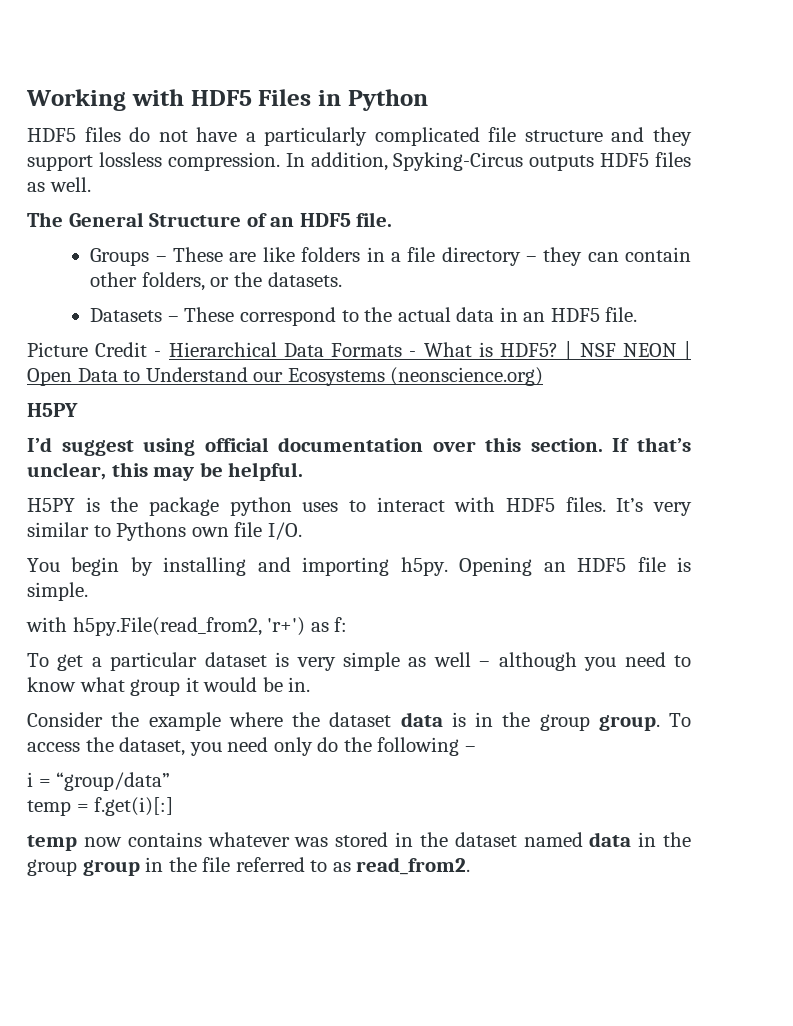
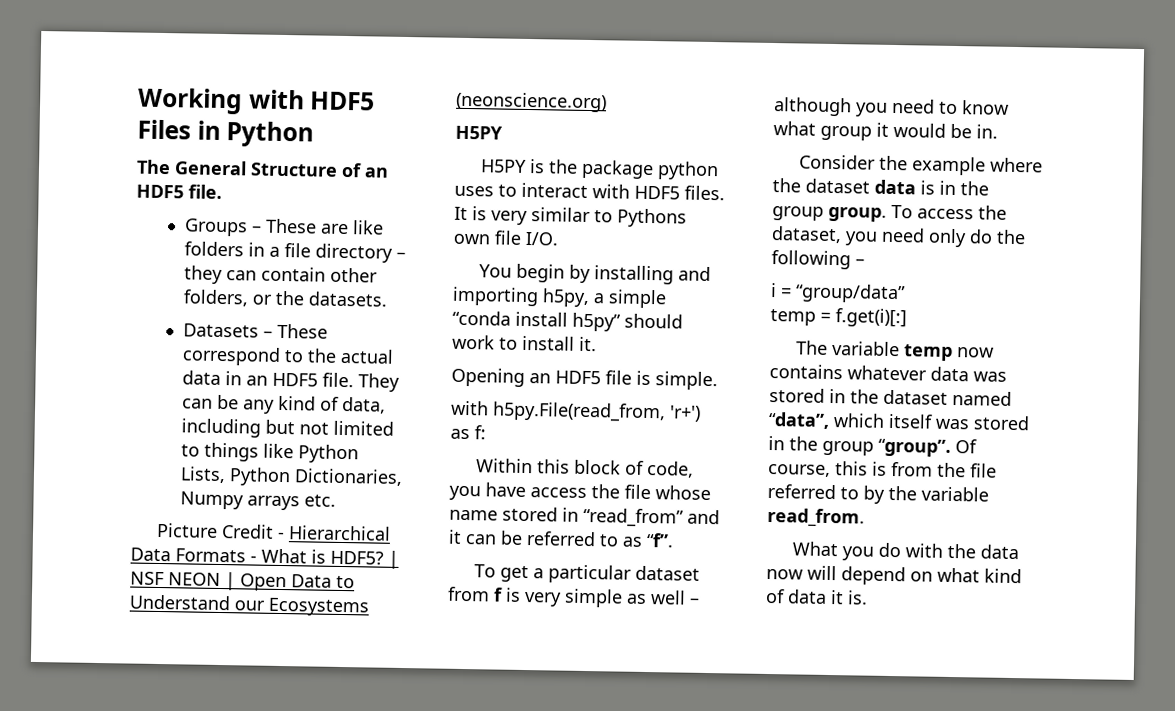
[27,127,692,146] [27,152,691,171] [27,177,91,192] // HDF5 files do not have a particularly complicated file structure and they support lossless compression. In addition, Spyking-Circus outputs HDF5 files as well. -> (315, 134) none
(638, 314) none -> [357,373,400,392] [181,394,386,414] [180,418,394,438] [180,442,359,464] [179,466,403,487] [179,491,336,511] They can be any kind of data, including but not limited to things like Python Lists, Python Dictionaries, Numpy arrays etc.
[27,437,691,456] [27,462,304,481] // I’d suggest using official documentation over this section. If that’s unclear, this may be helpful. -> (503, 132) none
[616,498,644,512] It’s -> [454,206,487,221] It is
[400,557,448,576] h5py. -> [542,288,667,309] [452,310,683,332] [452,334,597,352] h5py, a simple “conda install h5py” should work to install it. //
[72,617,262,636] h5py.File(read_from2, -> [492,401,666,423] h5py.File(read_from,
(348, 624) none -> [476,458,695,478] [449,482,711,501] [449,506,720,528] [448,529,674,548] // Within this block of code, you have access the file whose name stored in “read_from” and it can be referred to as “f”.
(267, 659) none -> [447,586,503,602] from f
(174, 806) none -> [796,340,901,357] The variable
(290, 839) none -> [930,366,969,382] data
[589,832,691,847] [27,857,471,876] data in the group group in the file referred to as read_from2. -> [768,411,1030,431] [768,435,977,457] [768,461,997,478] [767,483,989,504] [767,507,865,528] [792,541,1020,561] [766,565,1022,586] [765,588,868,605] “data”, which itself was stored in the group “group”. Of course, this is from the file referred to by the variable read_from. // What you do with the data now will depend on what kind of data it is.

